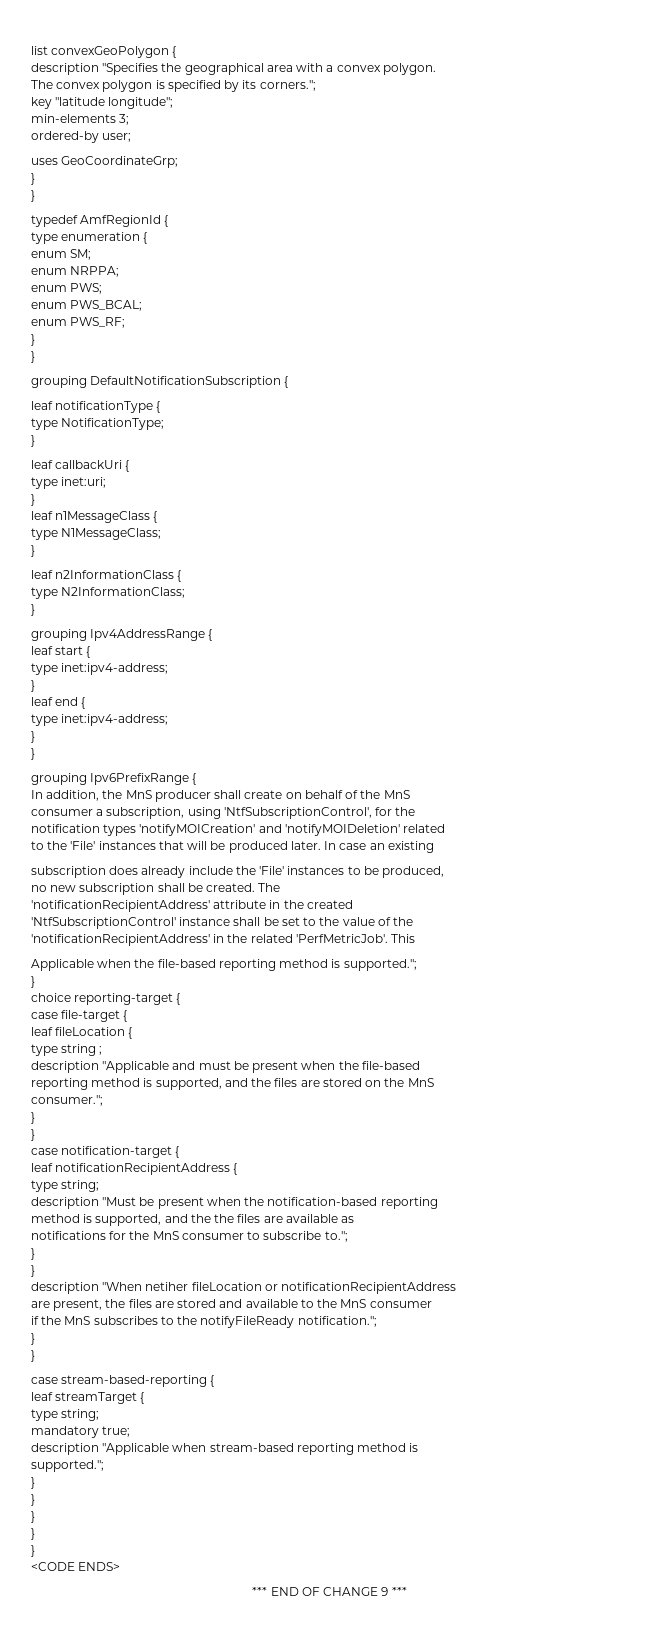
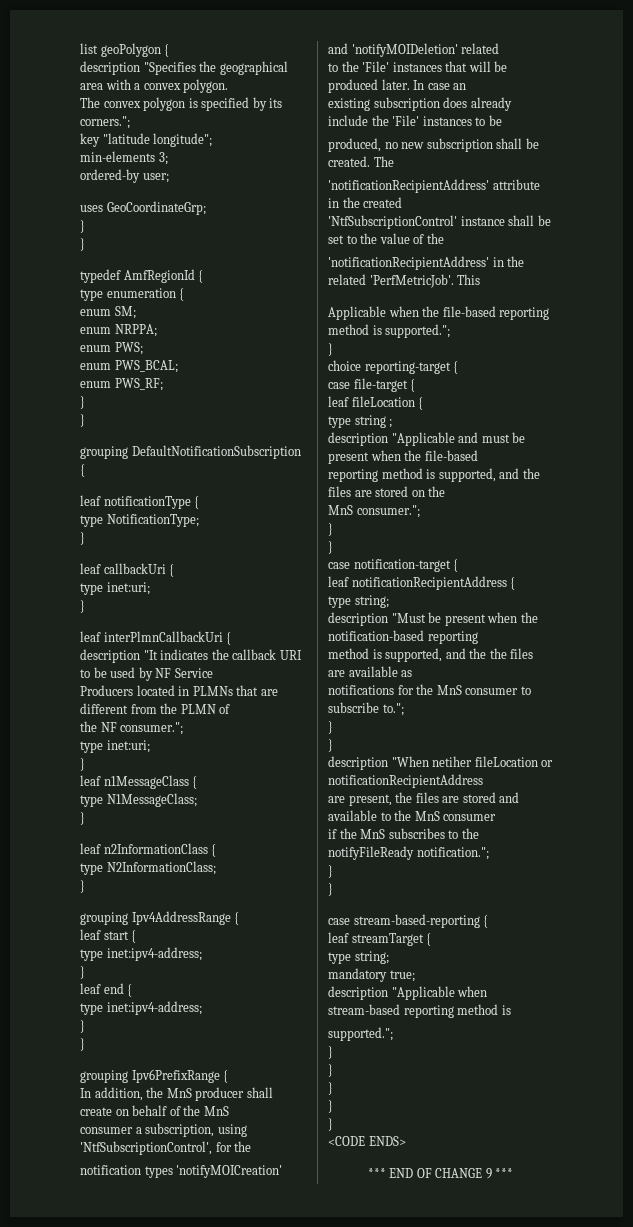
[51,46,170,58] convexGeoPolygon -> [100,43,161,57] geoPolygon
(35, 500) none -> [80,631,232,645] [80,649,302,663] [80,667,213,681] [80,685,278,696] [80,703,231,714] [80,721,184,735] [80,740,150,753] [80,758,85,771] // leaf interPlmnCallbackUri { // description "It indicates the callback URI to be used by NF Service // Producers located in PLMNs that are different from the PLMN of // the NF consumer."; // type inet:uri; // }
(385, 846) none -> (467, 86) //
(434, 847) // -> (370, 104) none
(379, 870) none -> (502, 120) //
(445, 872) // -> (381, 145) none
[407,1078,434,1087] MnS // -> [328,505,353,515] // MnS

